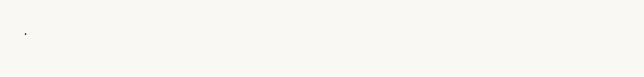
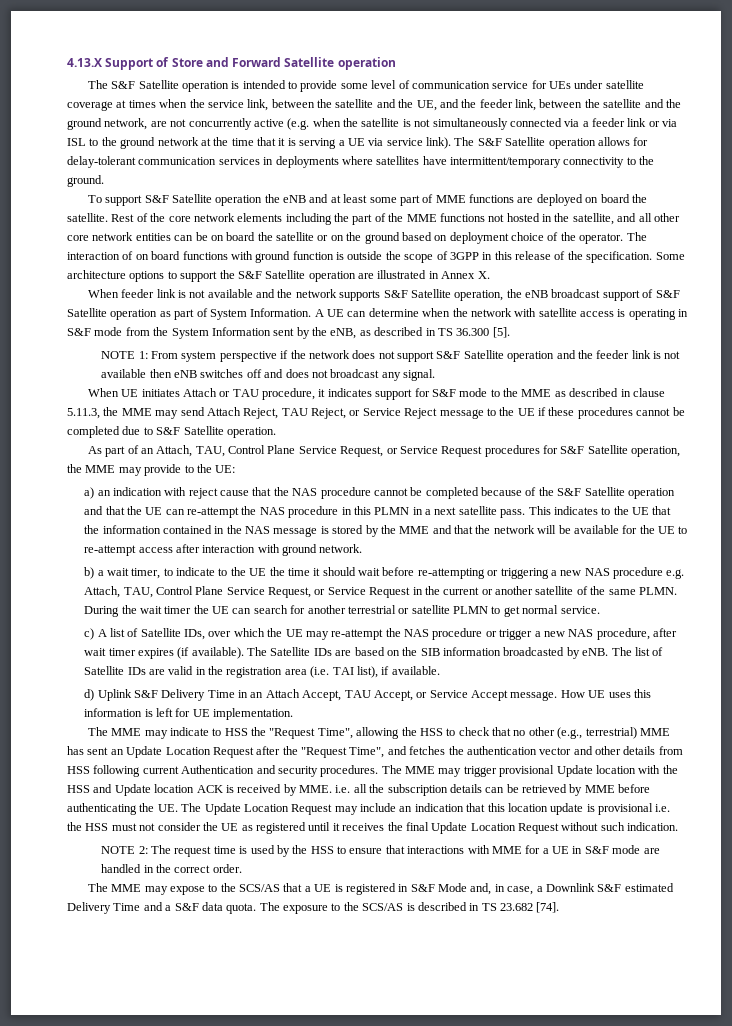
[24,33,27,35] . -> [67,57,396,70] [87,80,644,92] [67,99,681,111] [67,118,678,130] [67,137,649,149] [67,156,655,168] [67,175,104,187] [87,194,647,206] [67,213,680,225] [67,232,647,244] [67,251,685,263] [67,270,490,282] [87,289,680,301] [67,308,689,320] [67,327,510,339] [101,350,681,362] [101,369,436,381] [87,388,665,400] [67,407,685,419] [67,426,276,438] [87,445,681,457] [67,464,236,476] [84,487,675,499] [84,506,672,518] [84,525,688,537] [84,544,363,556] [84,567,685,579] [84,586,677,598] [84,605,600,617] [84,628,678,640] [84,647,664,659] [84,666,440,678] [84,689,651,701] [84,708,294,720] [87,727,670,739] [67,746,683,758] [67,765,678,777] [67,784,651,796] [67,803,671,815] [67,822,679,834] [101,845,660,857] [101,864,242,873] [87,883,674,895] [67,902,560,914] 4.13.X Support of Store and Forward Satellite operation // The S&F Satellite operation is intended to provide some level of communication service for UEs under satellite coverage at times when the service link, between the satellite and the UE, and the feeder link, between the satellite and the ground network, are not concurrently active (e.g. when the satellite is not simultaneously connected via a feeder link or via ISL to the ground network at the time that it is serving a UE via service link). The S&F Satellite operation allows for delay-tolerant communication services in deployments where satellites have intermittent/temporary connectivity to the ground. // To support S&F Satellite operation the eNB and at least some part of MME functions are deployed on board the satellite. Rest of the core network elements including the part of the MME functions not hosted in the satellite, and all other core network entities can be on board the satellite or on the ground based on deployment choice of the operator. The interaction of on board functions with ground function is outside the scope of 3GPP in this release of the specification. Some architecture options to support the S&F Satellite operation are illustrated in Annex X. // When feeder link is not available and the network supports S&F Satellite operation, the eNB broadcast support of S&F Satellite operation as part of System Information. A UE can determine when the network with satellite access is operating in S&F mode from the System Information sent by the eNB, as described in TS 36.300 [5]. // NOTE 1: From system perspective if the network does not support S&F Satellite operation and the feeder link is not available then eNB switches off and does not broadcast any signal. // When UE initiates Attach or TAU procedure, it indicates support for S&F mode to the MME as described in clause 5.11.3, the MME may send Attach Reject, TAU Reject, or Service Reject message to the UE if these procedures cannot be completed due to S&F Satellite operation. // As part of an Attach, TAU, Control Plane Service Request, or Service Request procedures for S&F Satellite operation, the MME may provide to the UE: // a) an indication with reject cause that the NAS procedure cannot be completed because of the S&F Satellite operation and that the UE can re-attempt the NAS procedure in this PLMN in a next satellite pass. This indicates to the UE that the information contained in the NAS message is stored by the MME and that the network will be available for the UE to re-attempt access after interaction with ground network. // b) a wait timer, to indicate to the UE the time it should wait before re-attempting or triggering a new NAS procedure e.g. Attach, TAU, Control Plane Service Request, or Service Request in the current or another satellite of the same PLMN. During the wait timer the UE can search for another terrestrial or satellite PLMN to get normal service. // c) A list of Satellite IDs, over which the UE may re-attempt the NAS procedure or trigger a new NAS procedure, after wait timer expires (if available). The Satellite IDs are based on the SIB information broadcasted by eNB. The list of Satellite IDs are valid in the registration area (i.e. TAI list), if available. // d) Uplink S&F Delivery Time in an Attach Accept, TAU Accept, or Service Accept message. How UE uses this information is left for UE implementation. // The MME may indicate to HSS the "Request Time", allowing the HSS to check that no other (e.g., terrestrial) MME has sent an Update Location Request after the "Request Time", and fetches the authentication vector and other details from HSS following current Authentication and security procedures. The MME may trigger provisional Update location with the HSS and Update location ACK is received by MME. i.e. all the subscription details can be retrieved by MME before authenticating the UE. The Update Location Request may include an indication that this location update is provisional i.e. the HSS must not consider the UE as registered until it receives the final Update Location Request without such indication. // NOTE 2: The request time is used by the HSS to ensure that interactions with MME for a UE in S&F mode are handled in the correct order. // The MME may expose to the SCS/AS that a UE is registered in S&F Mode and, in case, a Downlink S&F estimated Delivery Time and a S&F data quota. The exposure to the SCS/AS is described in TS 23.682 [74].

